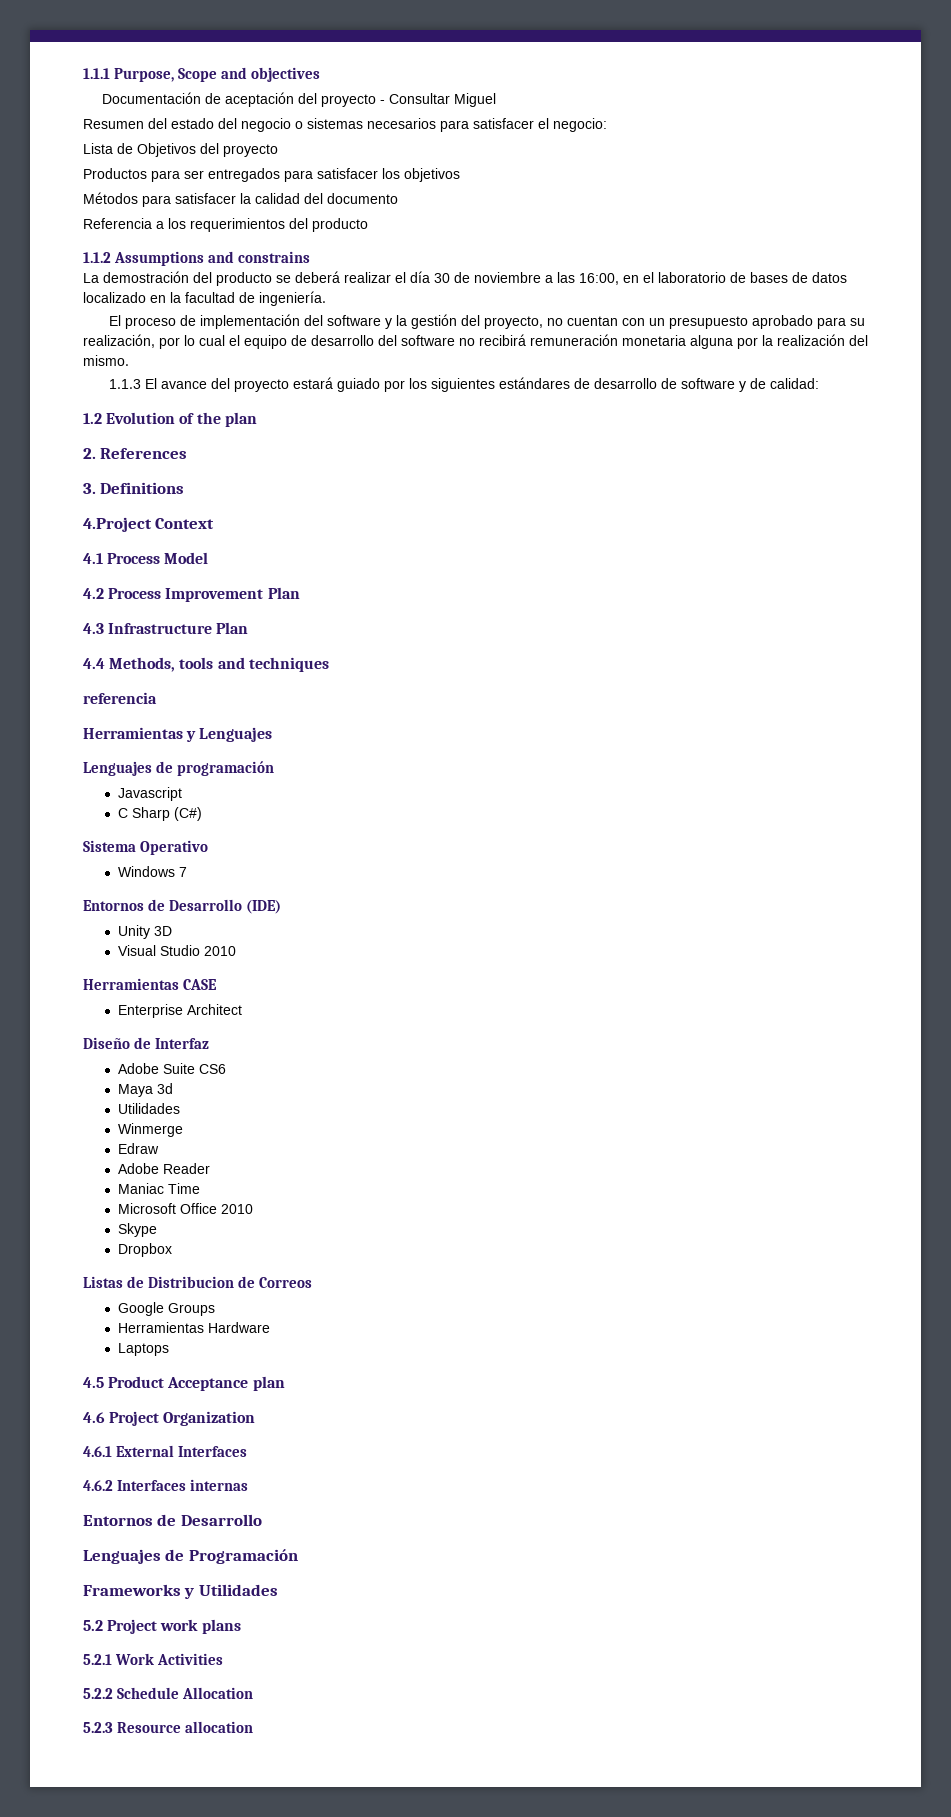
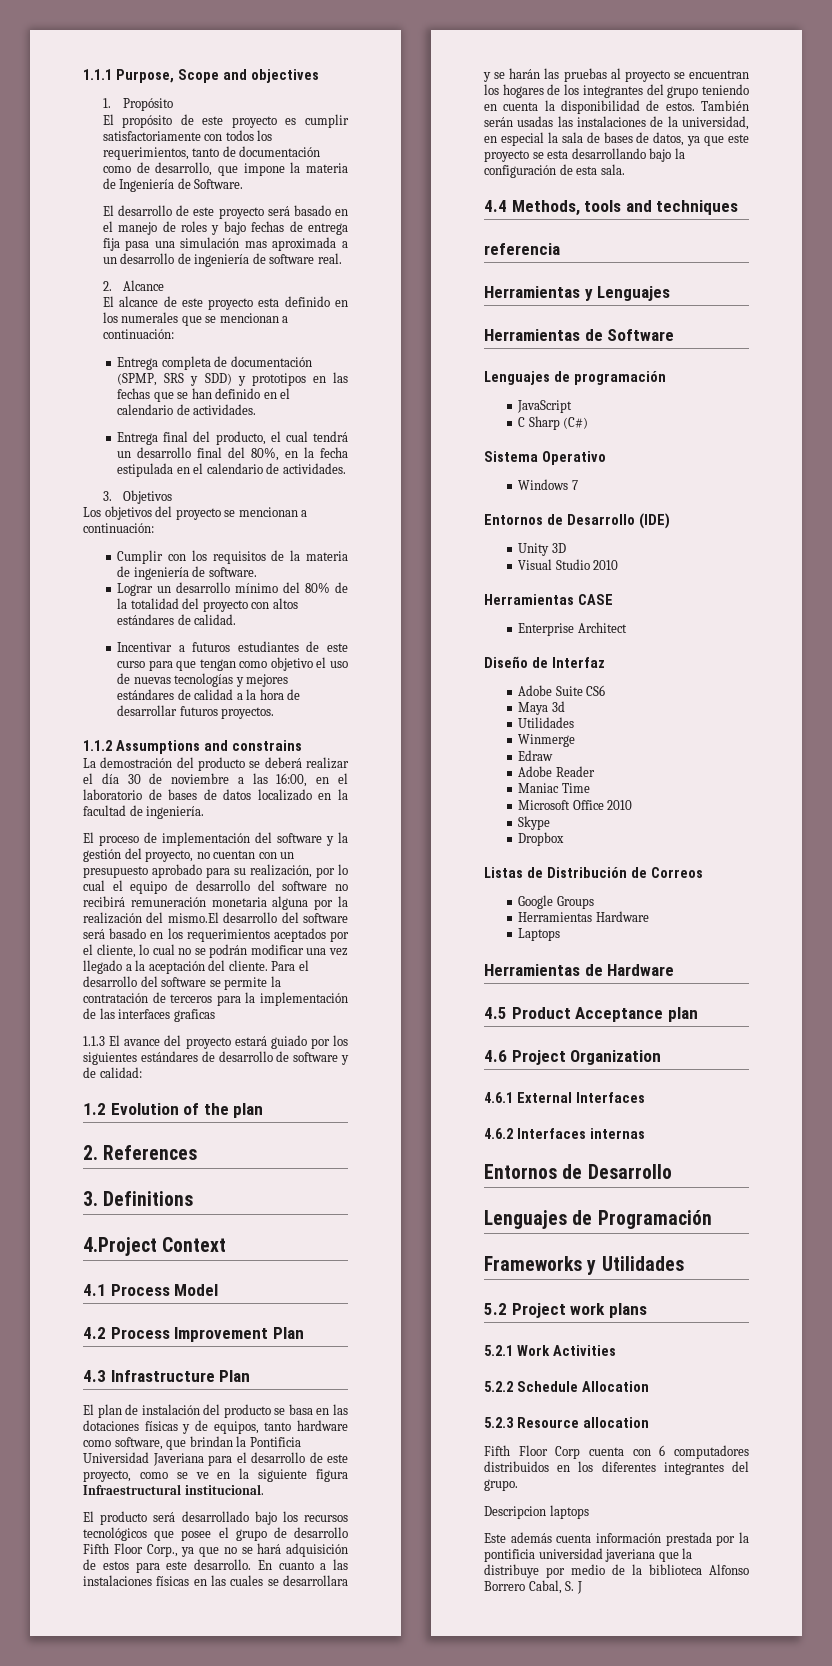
[102,92,497,107] [83,118,607,132] [83,143,278,157] [83,168,460,182] [83,192,398,207] [83,218,368,232] Documentación de aceptación del proyecto - Consultar Miguel // Resumen del estado del negocio o sistemas necesarios para satisfacer el negocio: // Lista de Objetivos del proyecto // Productos para ser entregados para satisfacer los objetivos // Métodos para satisfacer la calidad del documento // Referencia a los requerimientos del producto -> [102,98,173,111] [102,114,349,128] [102,130,273,141] [102,146,321,160] [102,162,348,176] [102,178,244,192] [102,205,348,219] [102,221,348,235] [102,237,348,251] [102,253,342,267] [102,280,164,291] [102,296,348,310] [102,312,289,326] [102,329,174,339] [117,356,312,370] [117,372,348,386] [117,388,291,402] [117,404,257,415] [117,431,348,445] [117,447,348,461] [117,463,346,477] [102,490,172,504] [83,506,308,520] [83,523,154,533] [117,550,348,564] [117,566,257,580] [117,582,348,596] [117,598,298,612] [117,614,237,625] [117,641,348,652] [117,657,348,671] [117,673,289,687] [117,689,301,700] [117,705,275,719] 1. Propósito // El propósito de este proyecto es cumplir satisfactoriamente con todos los requerimientos, tanto de documentación como de desarrollo, que impone la materia de Ingeniería de Software. // El desarrollo de este proyecto será basado en el manejo de roles y bajo fechas de entrega fija pasa una simulación mas aproximada a un desarrollo de ingeniería de software real. // 2. Alcance // El alcance de este proyecto esta definido en los numerales que se mencionan a continuación: // Entrega completa de documentación (SPMP, SRS y SDD) y prototipos en las fechas que se han definido en el calendario de actividades. // Entrega final del producto, el cual tendrá un desarrollo final del 80%, en la fecha estipulada en el calendario de actividades. // 3. Objetivos // Los objetivos del proyecto se mencionan a continuación: // Cumplir con los requisitos de la materia de ingeniería de software. // Lograr un desarrollo mínimo del 80% de la totalidad del proyecto con altos estándares de calidad. // Incentivar a futuros estudiantes de este curso para que tengan como objetivo el uso de nuevas tecnologías y mejores estándares de calidad a la hora de desarrollar futuros proyectos.
[83,355,129,366] mismo. -> [167,912,348,923] [83,928,349,942] [83,944,349,958] [83,960,309,974] [83,976,281,990] [83,992,348,1006] [83,1008,215,1022] mismo.El desarrollo del software será basado en los requerimientos aceptados por el cliente, lo cual no se podrán modificar una vez llegado a la aceptación del cliente. Para el desarrollo del software se permite la contratación de terceros para la implementación de las interfaces graficas
(249, 628) none -> [83,1404,348,1418] [83,1420,348,1434] [83,1436,301,1450] [83,1452,348,1466] [83,1468,348,1482] [83,1484,264,1495] [83,1511,348,1525] [83,1527,348,1541] [83,1543,348,1557] [83,1559,348,1573] [83,1575,348,1586] [483,68,749,82] [484,84,749,98] [484,100,749,114] [484,116,749,130] [484,132,749,146] [484,148,685,162] [484,164,625,178] // El plan de instalación del producto se basa en las dotaciones físicas y de equipos, tanto hardware como software, que brindan la Pontificia Universidad Javeriana para el desarrollo de este proyecto, como se ve en la siguiente figura Infraestructural institucional. // El producto será desarrollado bajo los recursos tecnológicos que posee el grupo de desarrollo Fifth Floor Corp., ya que no se hará adquisición de estos para este desarrollo. En cuanto a las instalaciones físicas en las cuales se desarrollara y se harán las pruebas al proyecto se encuentran los hogares de los integrantes del grupo teniendo en cuenta la disponibilidad de estos. También serán usadas las instalaciones de la universidad, en especial la sala de bases de datos, ya que este proyecto se esta desarrollando bajo la configuración de esta sala.
(273, 734) none -> [484,329,675,341] // Herramientas de Software
[117,787,182,801] Javascript -> [517,400,573,413] JavaScript
[148,1276,235,1288] Distribucion -> [546,867,627,878] Distribución
(169, 1349) none -> [484,964,675,976] // Herramientas de Hardware
(254, 1727) none -> [484,1445,749,1459] [484,1461,749,1475] [484,1479,518,1491] [484,1505,589,1519] [484,1532,749,1546] [484,1548,693,1562] [484,1564,749,1578] [484,1580,582,1594] // Fifth Floor Corp cuenta con 6 computadores distribuidos en los diferentes integrantes del grupo. // Descripcion laptops // Este además cuenta información prestada por la pontificia universidad javeriana que la distribuye por medio de la biblioteca Alfonso Borrero Cabal, S. J

